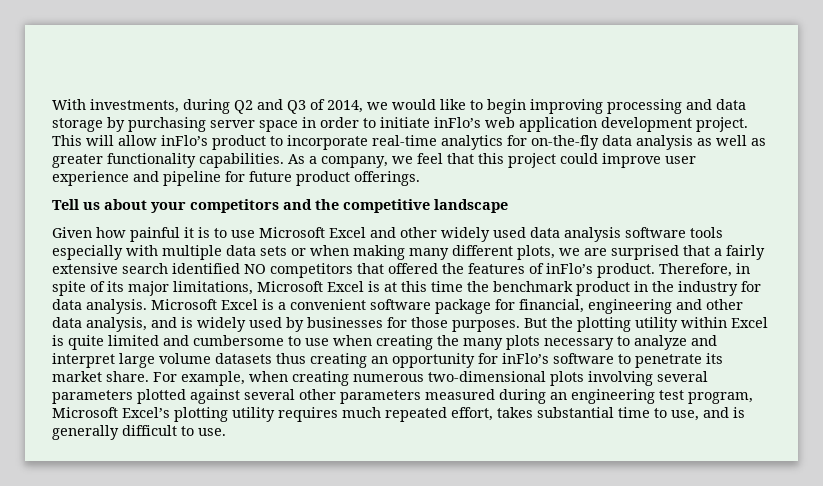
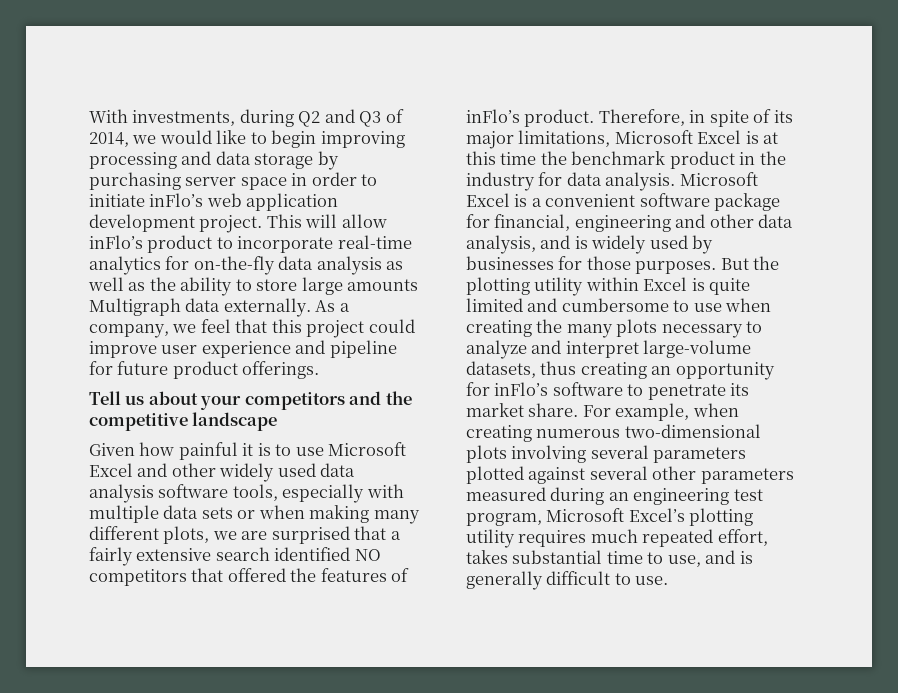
[52,153,284,168] greater functionality capabilities. -> [149,277,419,296] [89,298,311,317] the ability to store large amounts Multigraph data externally.
[690,227,723,238] tools -> [232,484,278,501] tools,
[119,353,272,368] large volume datasets -> [643,340,752,358] [466,361,536,378] large-volume datasets,

